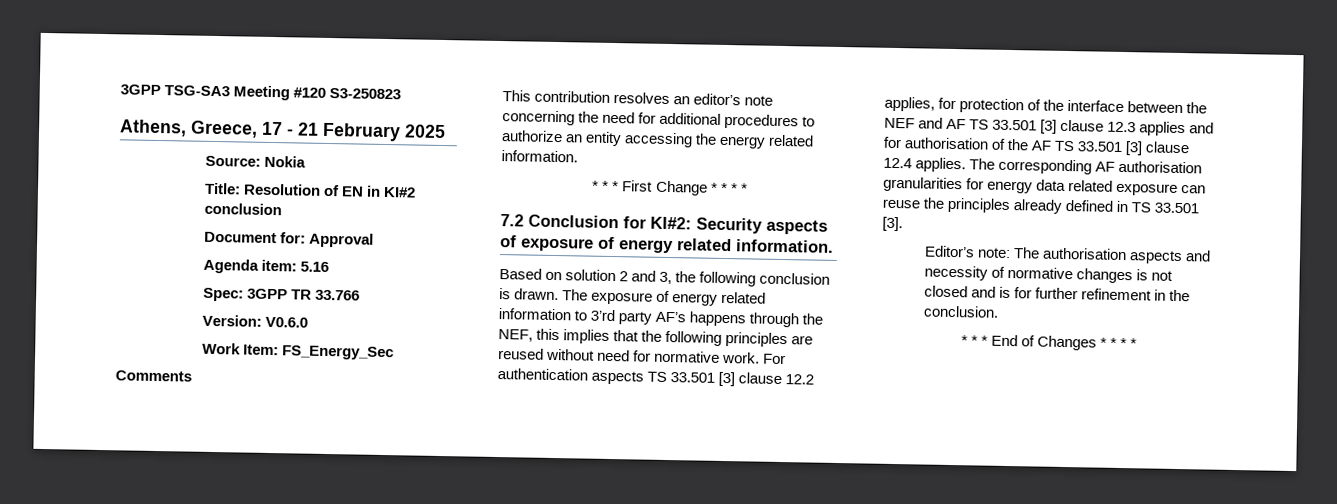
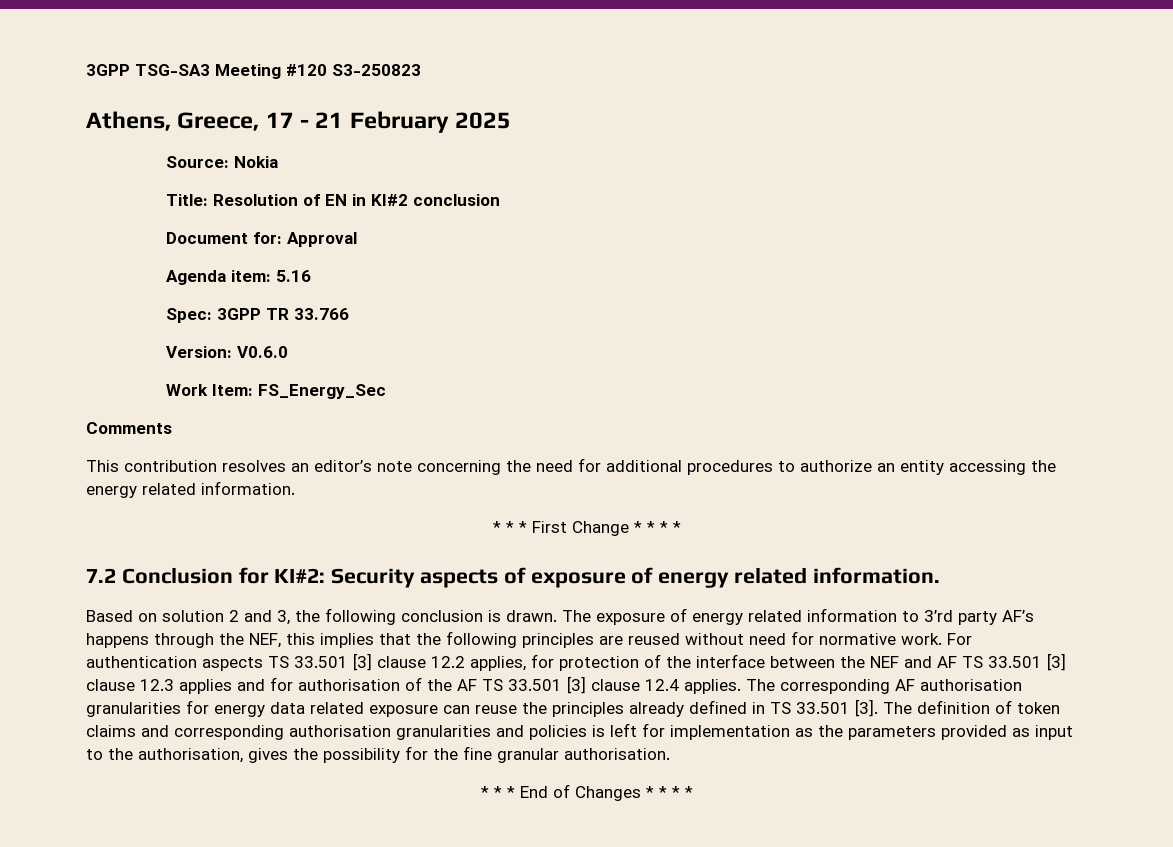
[923,245,1212,265] [923,265,1174,284] [923,285,1191,302] [922,305,999,318] // Editor’s note: The authorisation aspects and necessity of normative changes is not closed and is for further refinement in the conclusion. -> [883,700,1060,714] [86,723,1073,740] [86,746,670,763] The definition of token claims and corresponding authorisation granularities and policies is left for implementation as the parameters provided as input to the authorisation, gives the possibility for the fine granular authorisation.

